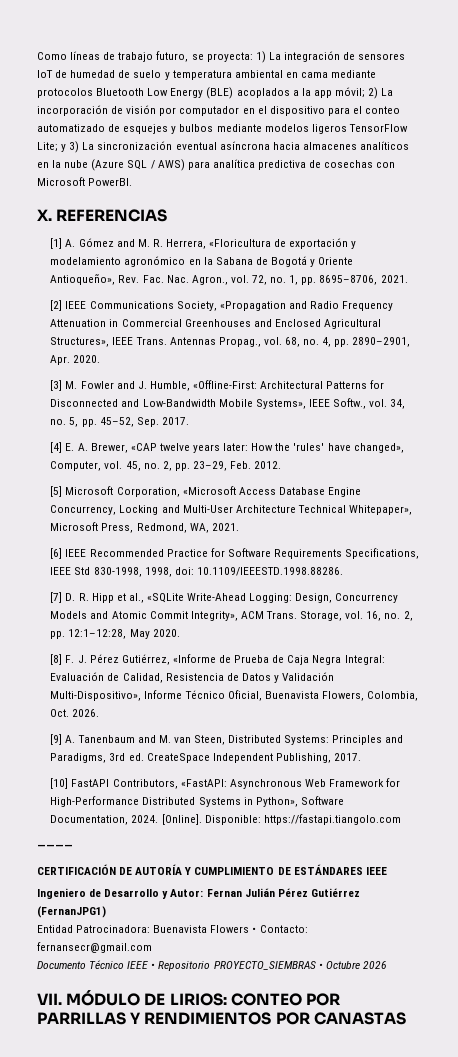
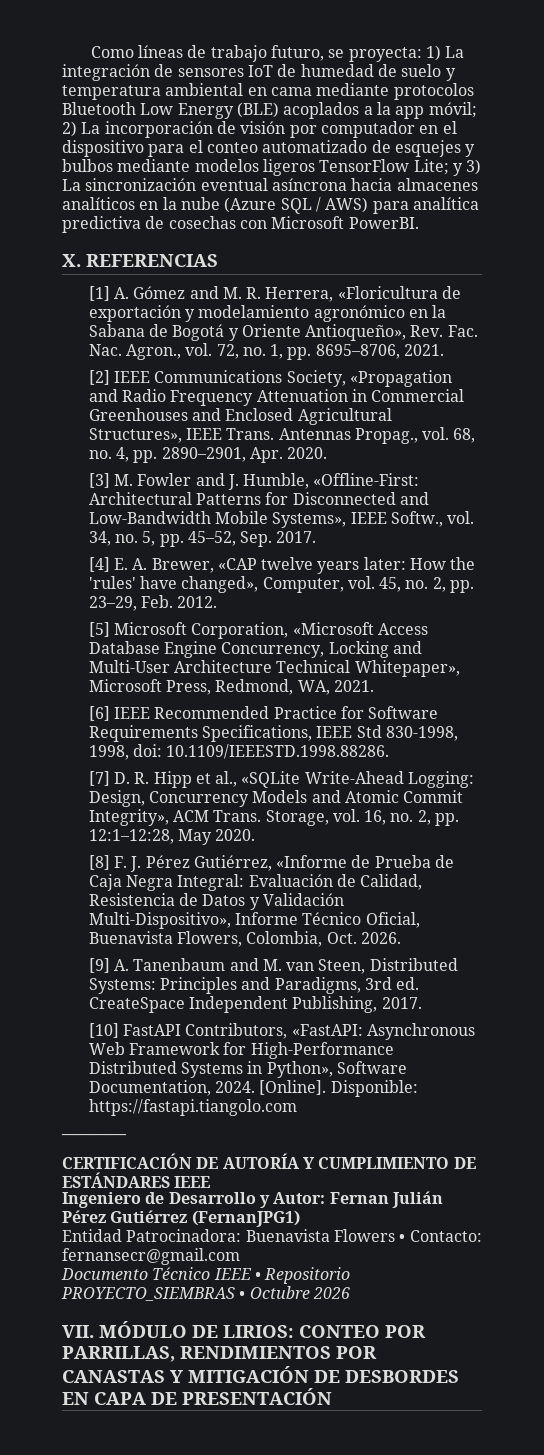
[37,1012,142,1025] PARRILLAS Y -> [62,1346,175,1362] PARRILLAS,
(406, 1018) none -> [170,1366,459,1383] [62,1388,332,1405] Y MITIGACIÓN DE DESBORDES EN CAPA DE PRESENTACIÓN

